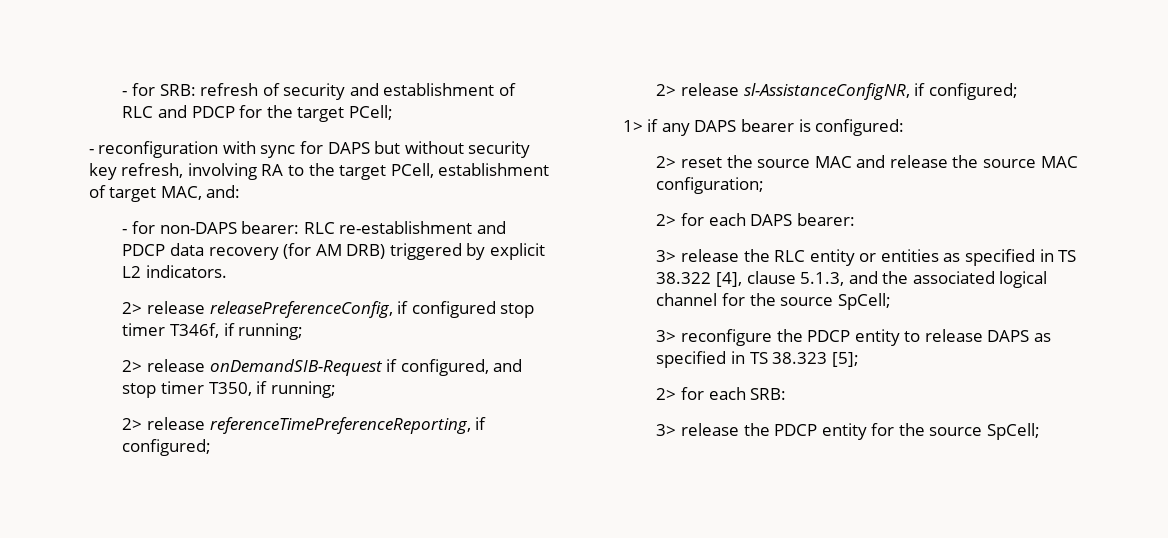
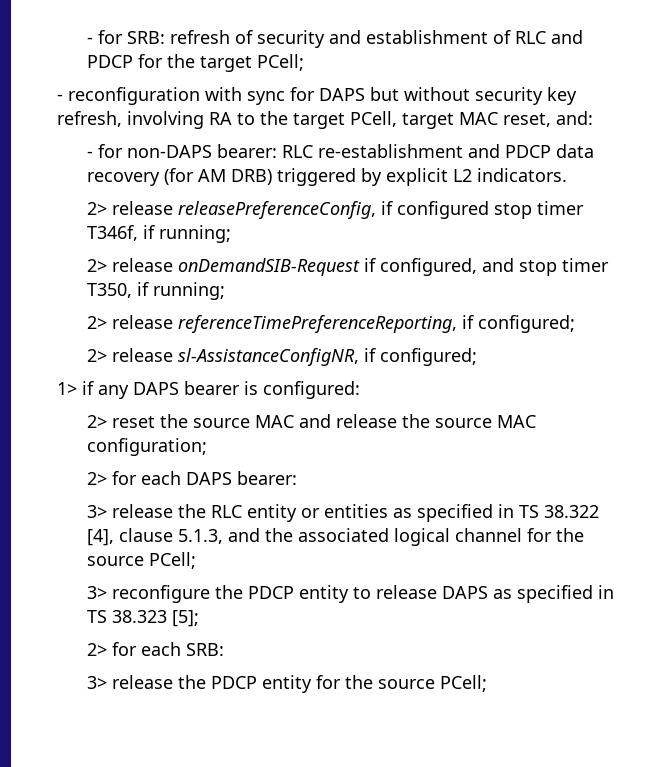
[438,163,550,176] [88,185,202,202] establishment of target MAC, -> [401,112,551,129] target MAC reset,
[837,293,891,310] SpCell; -> [148,552,196,569] PCell;
[987,423,1041,440] SpCell; -> [439,675,487,692] PCell;

